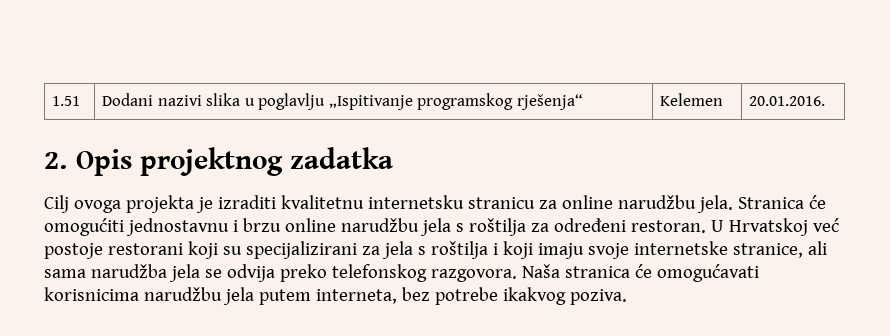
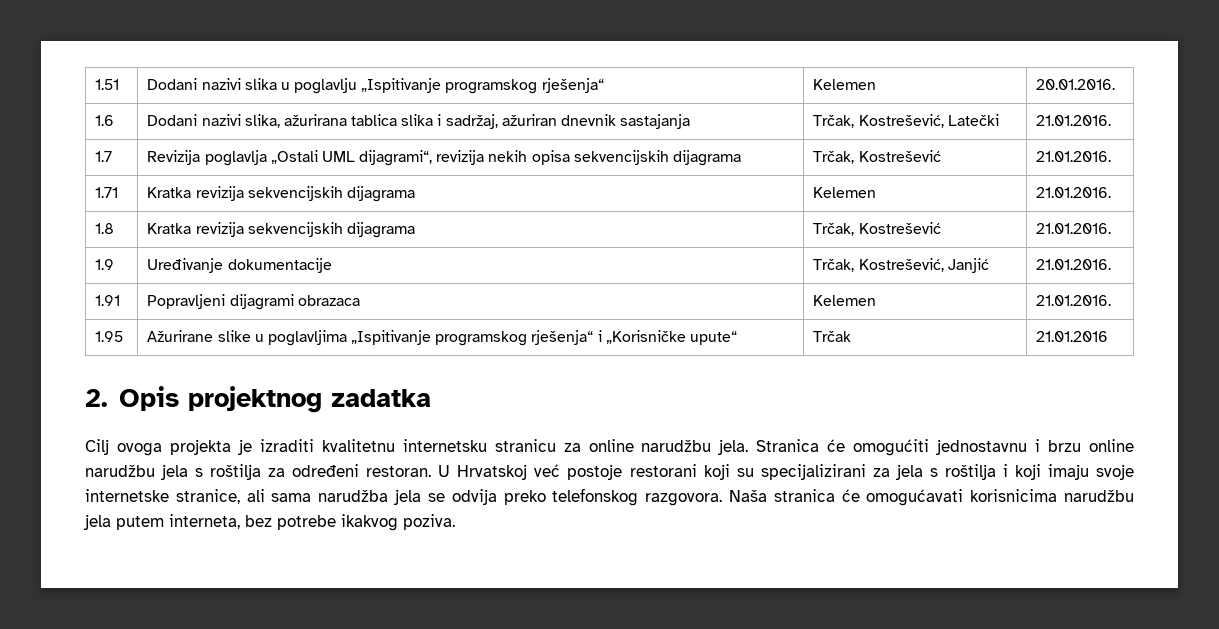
(826, 101) none -> [95,115,115,126] [147,114,691,129] [813,114,999,128] [1036,115,1112,126] [95,151,113,162] [147,150,742,166] [813,150,941,164] [1036,151,1112,162] [95,187,119,198] [147,186,415,202] [813,187,877,198] [1036,187,1112,198] [95,223,115,234] [147,222,415,238] [813,222,941,236] [1036,223,1112,234] [95,259,115,270] [147,258,332,273] [813,258,989,273] [1036,259,1112,270] [95,295,121,306] [147,294,360,310] [813,295,877,306] [1036,295,1112,306] [95,331,124,342] [147,330,738,346] [813,331,852,342] [1036,331,1109,342] // 1.6 | Dodani nazivi slika, ažurirana tablica slika i sadržaj, ažuriran dnevnik sastajanja | Trčak, Kostrešević, Latečki | 21.01.2016. // 1.7 | Revizija poglavlja „Ostali UML dijagrami“, revizija nekih opisa sekvencijskih dijagrama | Trčak, Kostrešević | 21.01.2016. // 1.71 | Kratka revizija sekvencijskih dijagrama | Kelemen | 21.01.2016. // 1.8 | Kratka revizija sekvencijskih dijagrama | Trčak, Kostrešević | 21.01.2016. // 1.9 | Uređivanje dokumentacije | Trčak, Kostrešević, Janjić | 21.01.2016. // 1.91 | Popravljeni dijagrami obrazaca | Kelemen | 21.01.2016. // 1.95 | Ažurirane slike u poglavljima „Ispitivanje programskog rješenja“ i „Korisničke upute“ | Trčak | 21.01.2016

